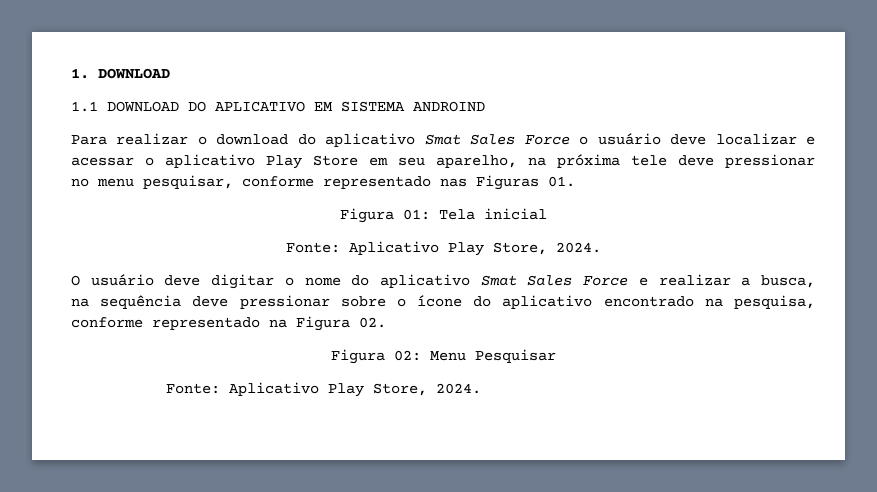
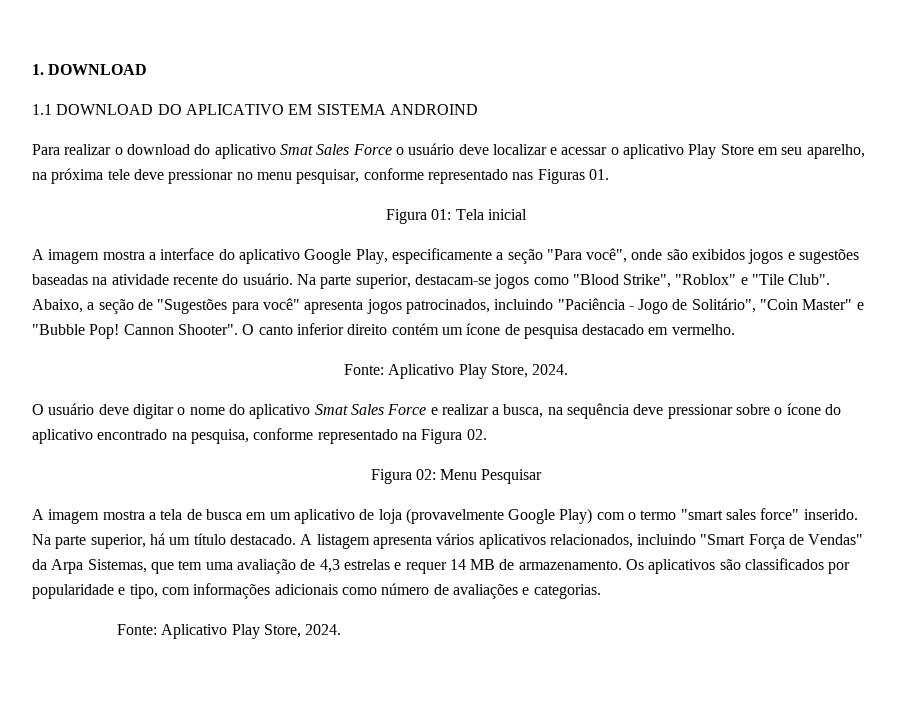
(547, 214) none -> [32,248,860,264] [32,273,831,289] [32,298,864,314] [32,323,735,339] // A imagem mostra a interface do aplicativo Google Play, especificamente a seção "Para você", onde são exibidos jogos e sugestões baseadas na atividade recente do usuário. Na parte superior, destacam-se jogos como "Blood Strike", "Roblox" e "Tile Club". Abaixo, a seção de "Sugestões para você" apresenta jogos patrocinados, incluindo "Paciência - Jogo de Solitário", "Coin Master" e "Bubble Pop! Cannon Shooter". O canto inferior direito contém um ícone de pesquisa destacado em vermelho.
(556, 356) none -> [32,508,858,524] [32,533,864,549] [32,558,851,574] [32,583,601,599] // A imagem mostra a tela de busca em um aplicativo de loja (provavelmente Google Play) com o termo "smart sales force" inserido. Na parte superior, há um título destacado. A listagem apresenta vários aplicativos relacionados, incluindo "Smart Força de Vendas" da Arpa Sistemas, que tem uma avaliação de 4,3 estrelas e requer 14 MB de armazenamento. Os aplicativos são classificados por popularidade e tipo, com informações adicionais como número de avaliações e categorias.

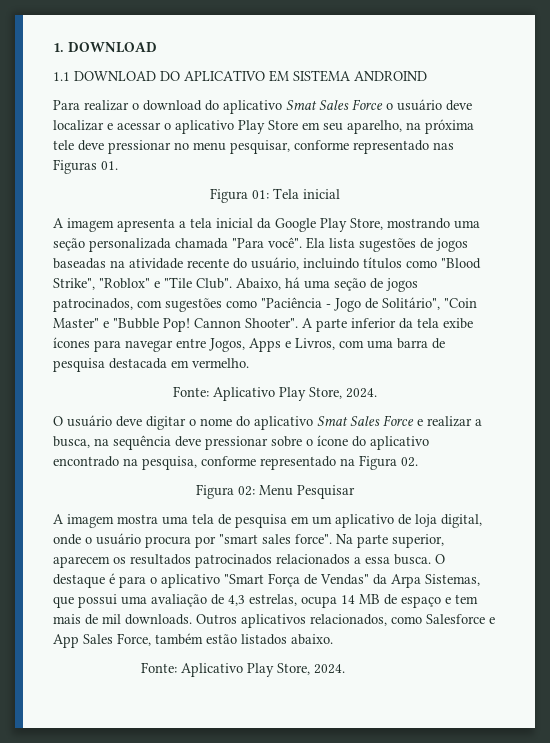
[102,248,860,264] mostra a interface do aplicativo Google Play, especificamente a seção "Para você", onde são exibidos jogos e sugestões -> [117,218,480,232] [53,237,468,252] apresenta a tela inicial da Google Play Store, mostrando uma seção personalizada chamada "Para você". Ela lista sugestões de jogos
[242,273,530,289] usuário. Na parte superior, destacam-se jogos -> [251,257,402,270] usuário, incluindo títulos
[87,298,554,314] a seção de "Sugestões para você" apresenta jogos patrocinados, incluindo -> [285,277,418,292] [53,298,257,312] há uma seção de jogos patrocinados, com sugestões como
[242,323,645,339] O canto inferior direito contém um ícone de pesquisa destacado -> [302,318,473,332] [53,337,445,352] [53,358,167,372] A parte inferior da tela exibe ícones para navegar entre Jogos, Apps e Livros, com uma barra de pesquisa destacada
[148,512,156,520] a -> [162,516,188,525] uma
[205,509,242,520] busca -> [235,514,287,528] pesquisa
[405,508,858,524] [32,533,697,549] (provavelmente Google Play) com o termo "smart sales force" inserido. Na parte superior, há um título destacado. A listagem apresenta vários aplicativos relacionados, incluindo -> [441,514,482,528] [53,533,444,548] [53,554,445,568] [53,573,220,588] digital, onde o usuário procura por "smart sales force". Na parte superior, aparecem os resultados patrocinados relacionados a essa busca. O destaque é para o aplicativo
[178,560,203,570] tem -> [78,594,117,608] possui
[343,558,851,574] [32,583,601,599] estrelas e requer 14 MB de armazenamento. Os aplicativos são classificados por popularidade e tipo, com informações adicionais como número de avaliações e categorias. -> [249,594,478,608] [53,614,495,628] [53,633,333,648] estrelas, ocupa 14 MB de espaço e tem mais de mil downloads. Outros aplicativos relacionados, como Salesforce e App Sales Force, também estão listados abaixo.

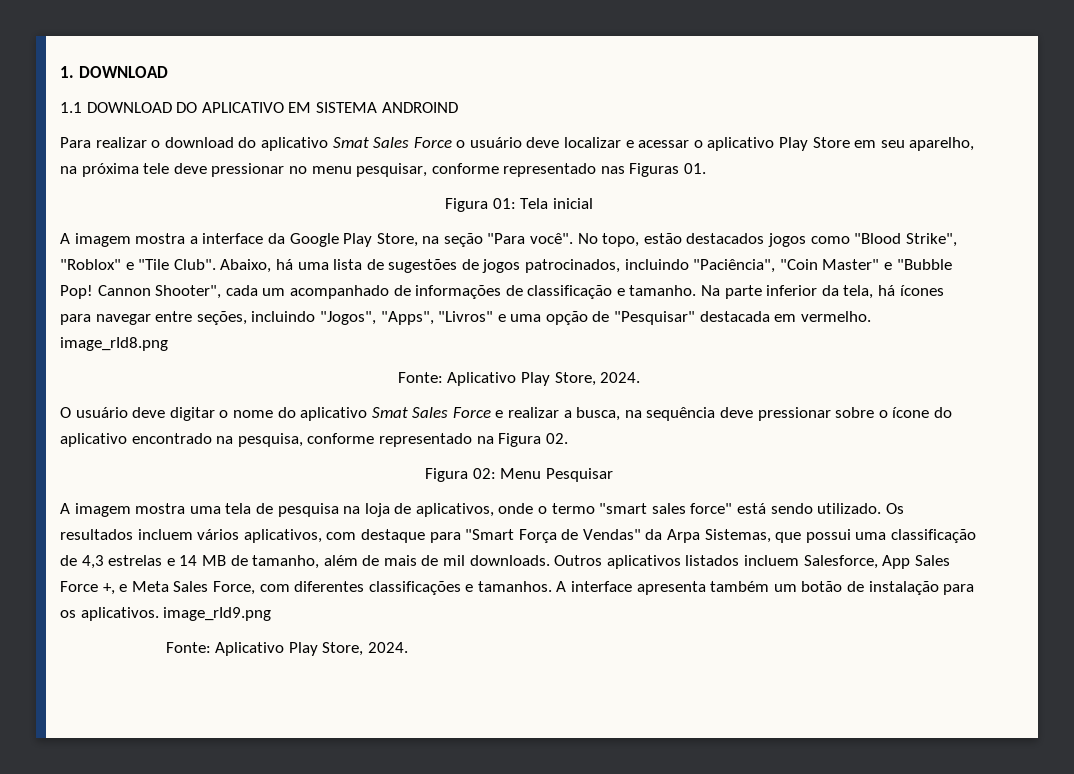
[117,218,480,232] [53,237,468,252] [53,257,402,270] apresenta a tela inicial da Google Play Store, mostrando uma seção personalizada chamada "Para você". Ela lista sugestões de jogos baseadas na atividade recente do usuário, incluindo títulos -> [135,233,807,247] mostra a interface da Google Play Store, na seção "Para você". No topo, estão destacados jogos
[334,278,418,292] [53,297,440,312] seção de jogos patrocinados, com sugestões como "Paciência - Jogo de Solitário", -> [333,259,776,273] lista de sugestões de jogos patrocinados, incluindo "Paciência",
[245,318,313,328] Shooter". A -> [155,285,721,299] Shooter", cada um acompanhado de informações de classificação e tamanho. Na
[417,318,473,329] tela exibe -> [843,285,896,299] tela, há
[209,338,445,352] [53,358,105,372] Jogos, Apps e Livros, com uma barra de pesquisa -> [196,311,696,325] seções, incluindo "Jogos", "Apps", "Livros" e uma opção de "Pesquisar"
(249, 363) none -> [60,337,168,351] image_rId8.png
[291,514,482,528] [53,533,444,548] [53,554,445,568] [53,573,220,588] em um aplicativo de loja digital, onde o usuário procura por "smart sales force". Na parte superior, aparecem os resultados patrocinados relacionados a essa busca. O destaque é para o aplicativo -> [343,503,904,517] [60,529,461,543] na loja de aplicativos, onde o termo "smart sales force" está sendo utilizado. Os resultados incluem vários aplicativos, com destaque para
[151,594,207,607] avaliação -> [891,529,977,543] classificação
[249,594,337,608] estrelas, ocupa -> [108,555,175,566] estrelas e
[401,594,478,608] espaço e tem -> [252,555,380,569] tamanho, além de
[310,614,495,626] [53,633,333,648] relacionados, como Salesforce e App Sales Force, também estão listados abaixo. -> [685,555,950,569] [60,581,975,595] [60,607,272,621] listados incluem Salesforce, App Sales Force +, e Meta Sales Force, com diferentes classificações e tamanhos. A interface apresenta também um botão de instalação para os aplicativos. image_rId9.png

